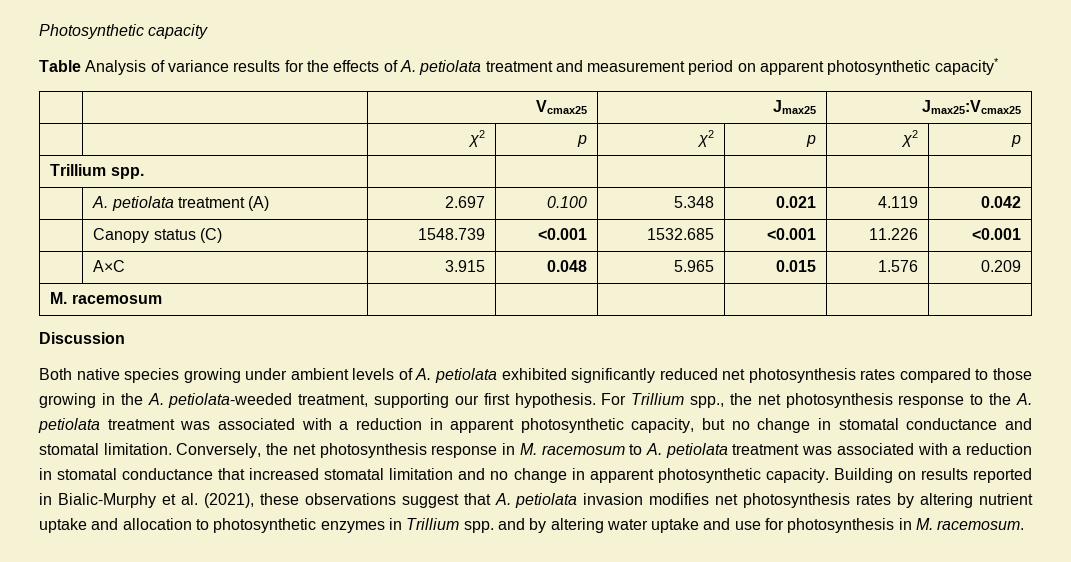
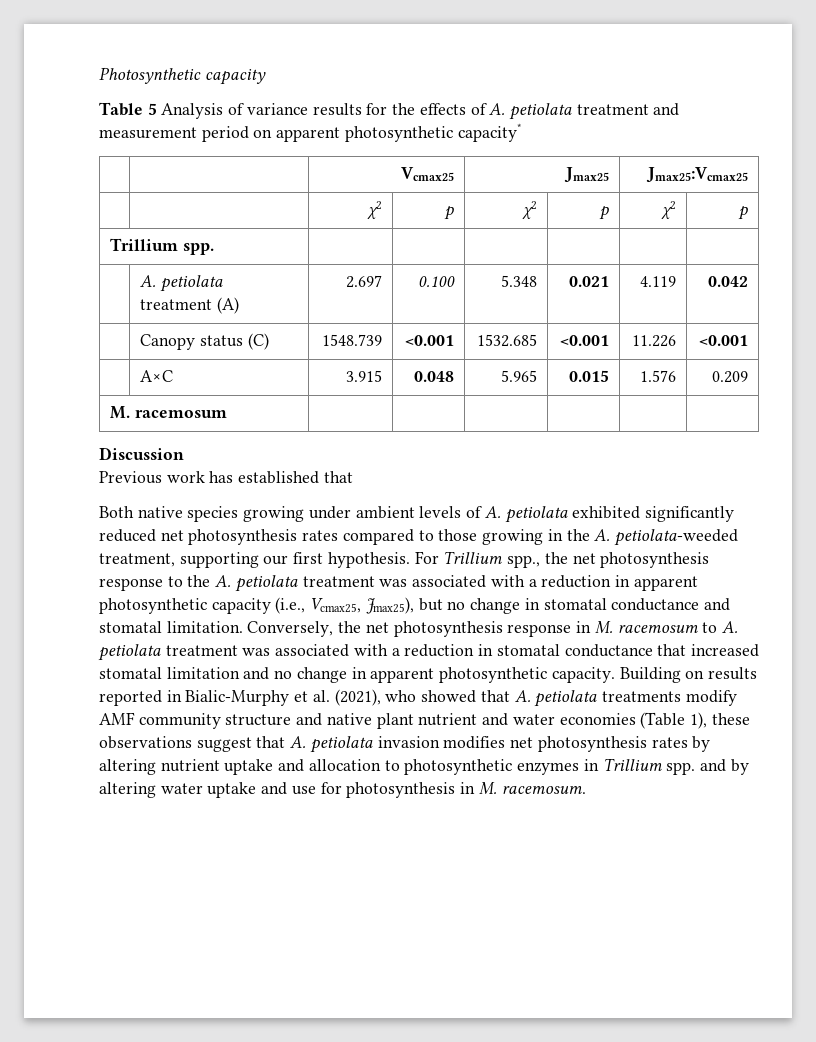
(81, 66) none -> [147,103,157,115] 5
(125, 338) none -> [99,471,353,484] // Previous work has established that
[631,418,695,433] capacity, -> [211,597,414,614] capacity (i.e., Vcmax25, Jmax25),
(254, 500) none -> [385,690,737,707] [99,712,707,729] who showed that A. petiolata treatments modify AMF community structure and native plant nutrient and water economies (Table 1),

